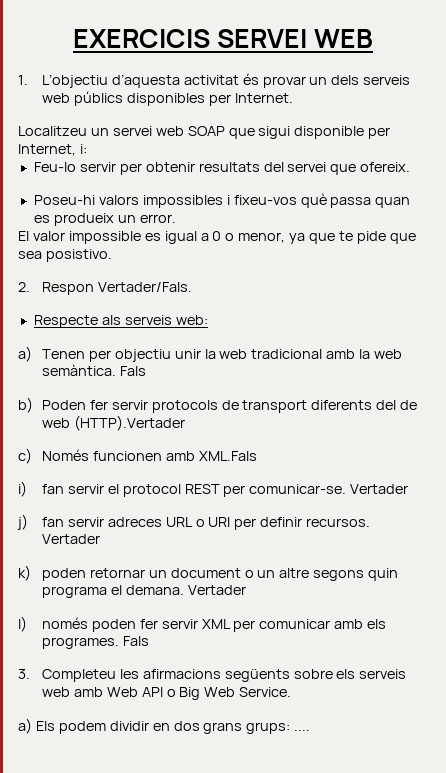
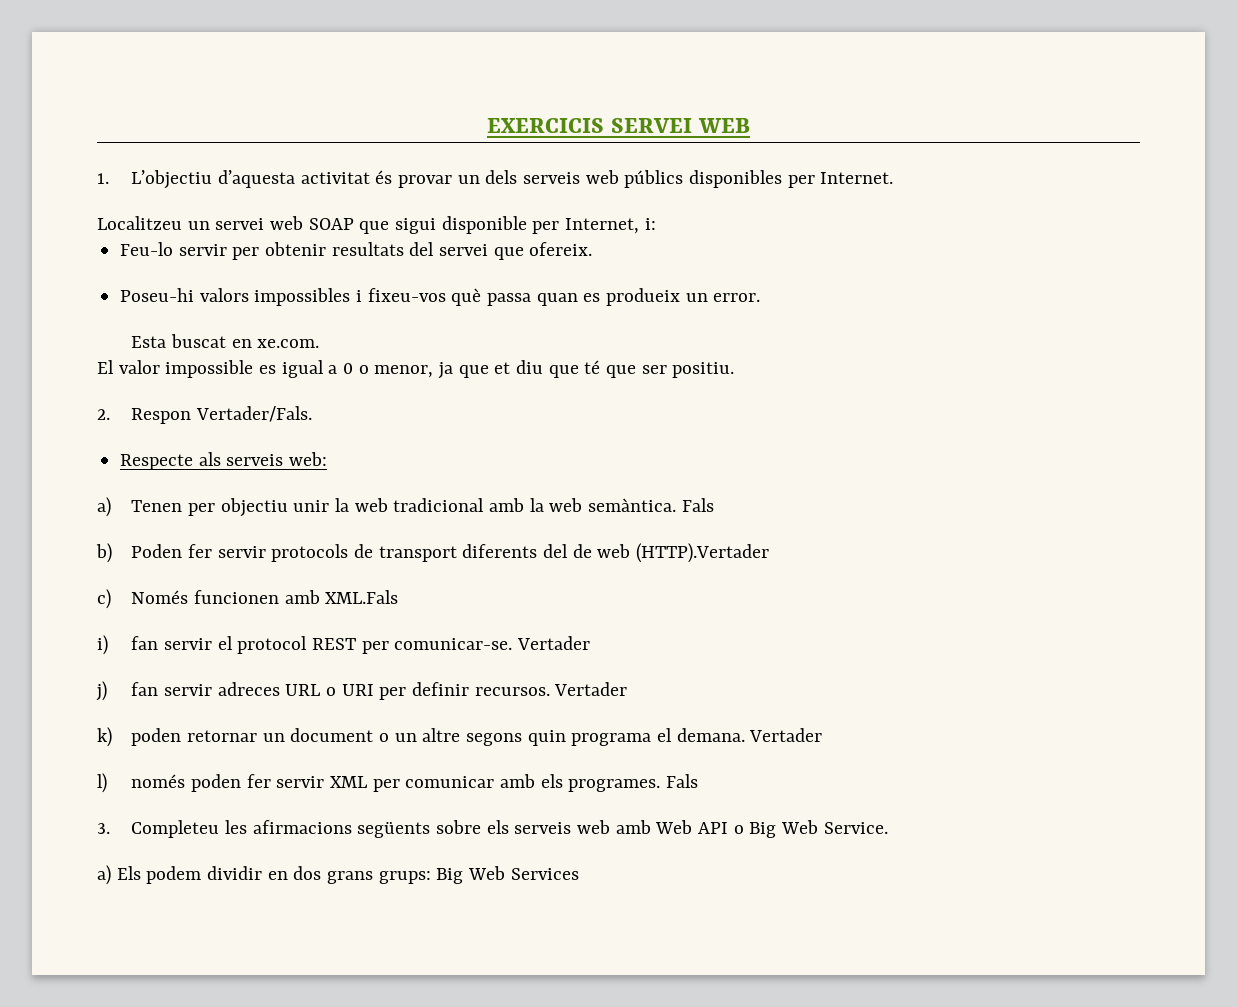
(176, 218) none -> [131,334,320,348] // Esta buscat en xe.com.
[289,231,416,244] [18,249,112,262] ya que te pide que sea posistivo. -> [438,360,735,379] ja que et diu que té que ser positiu.
[294,729,311,731] .... -> [436,866,579,884] Big Web Services

